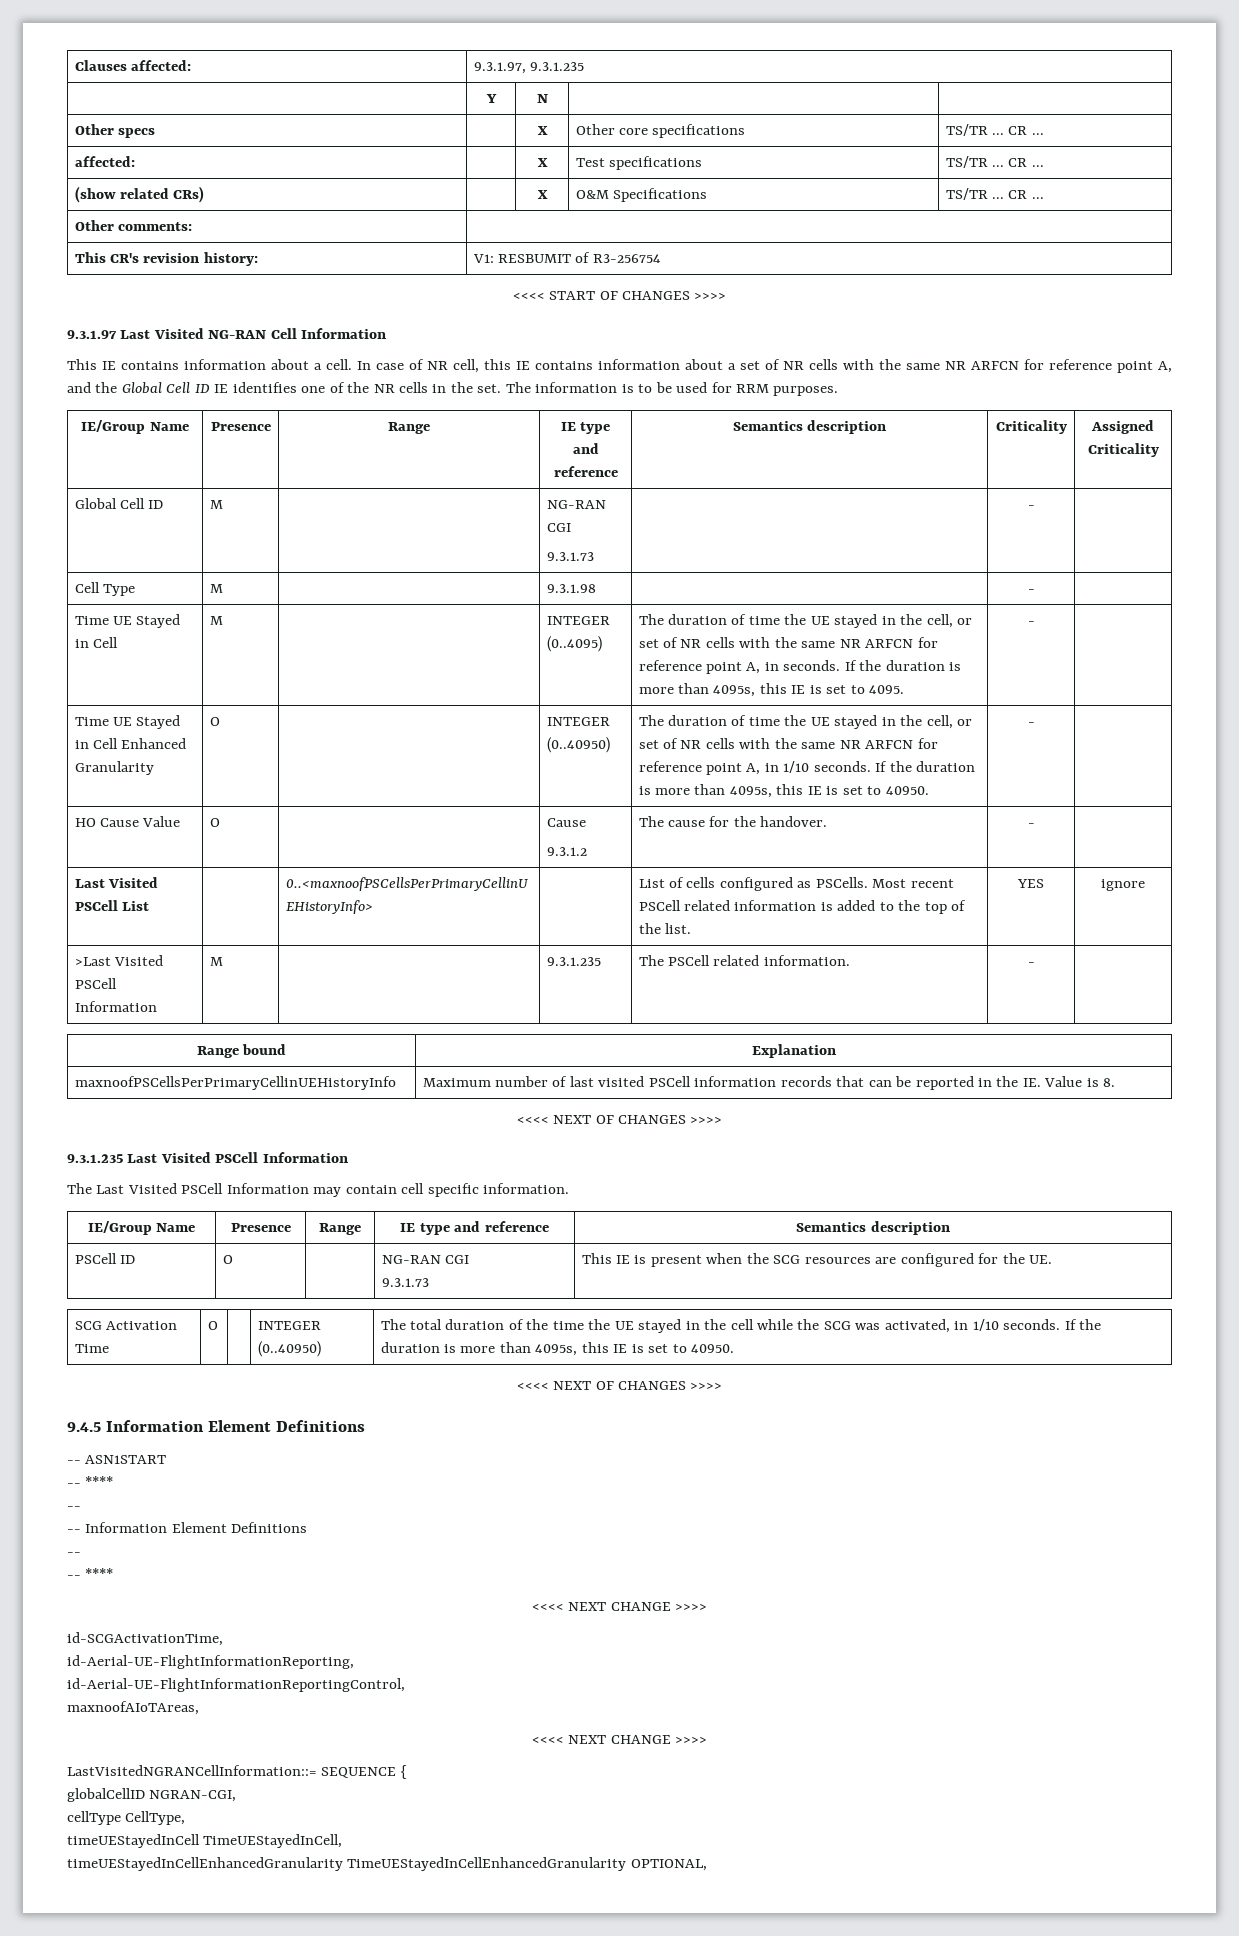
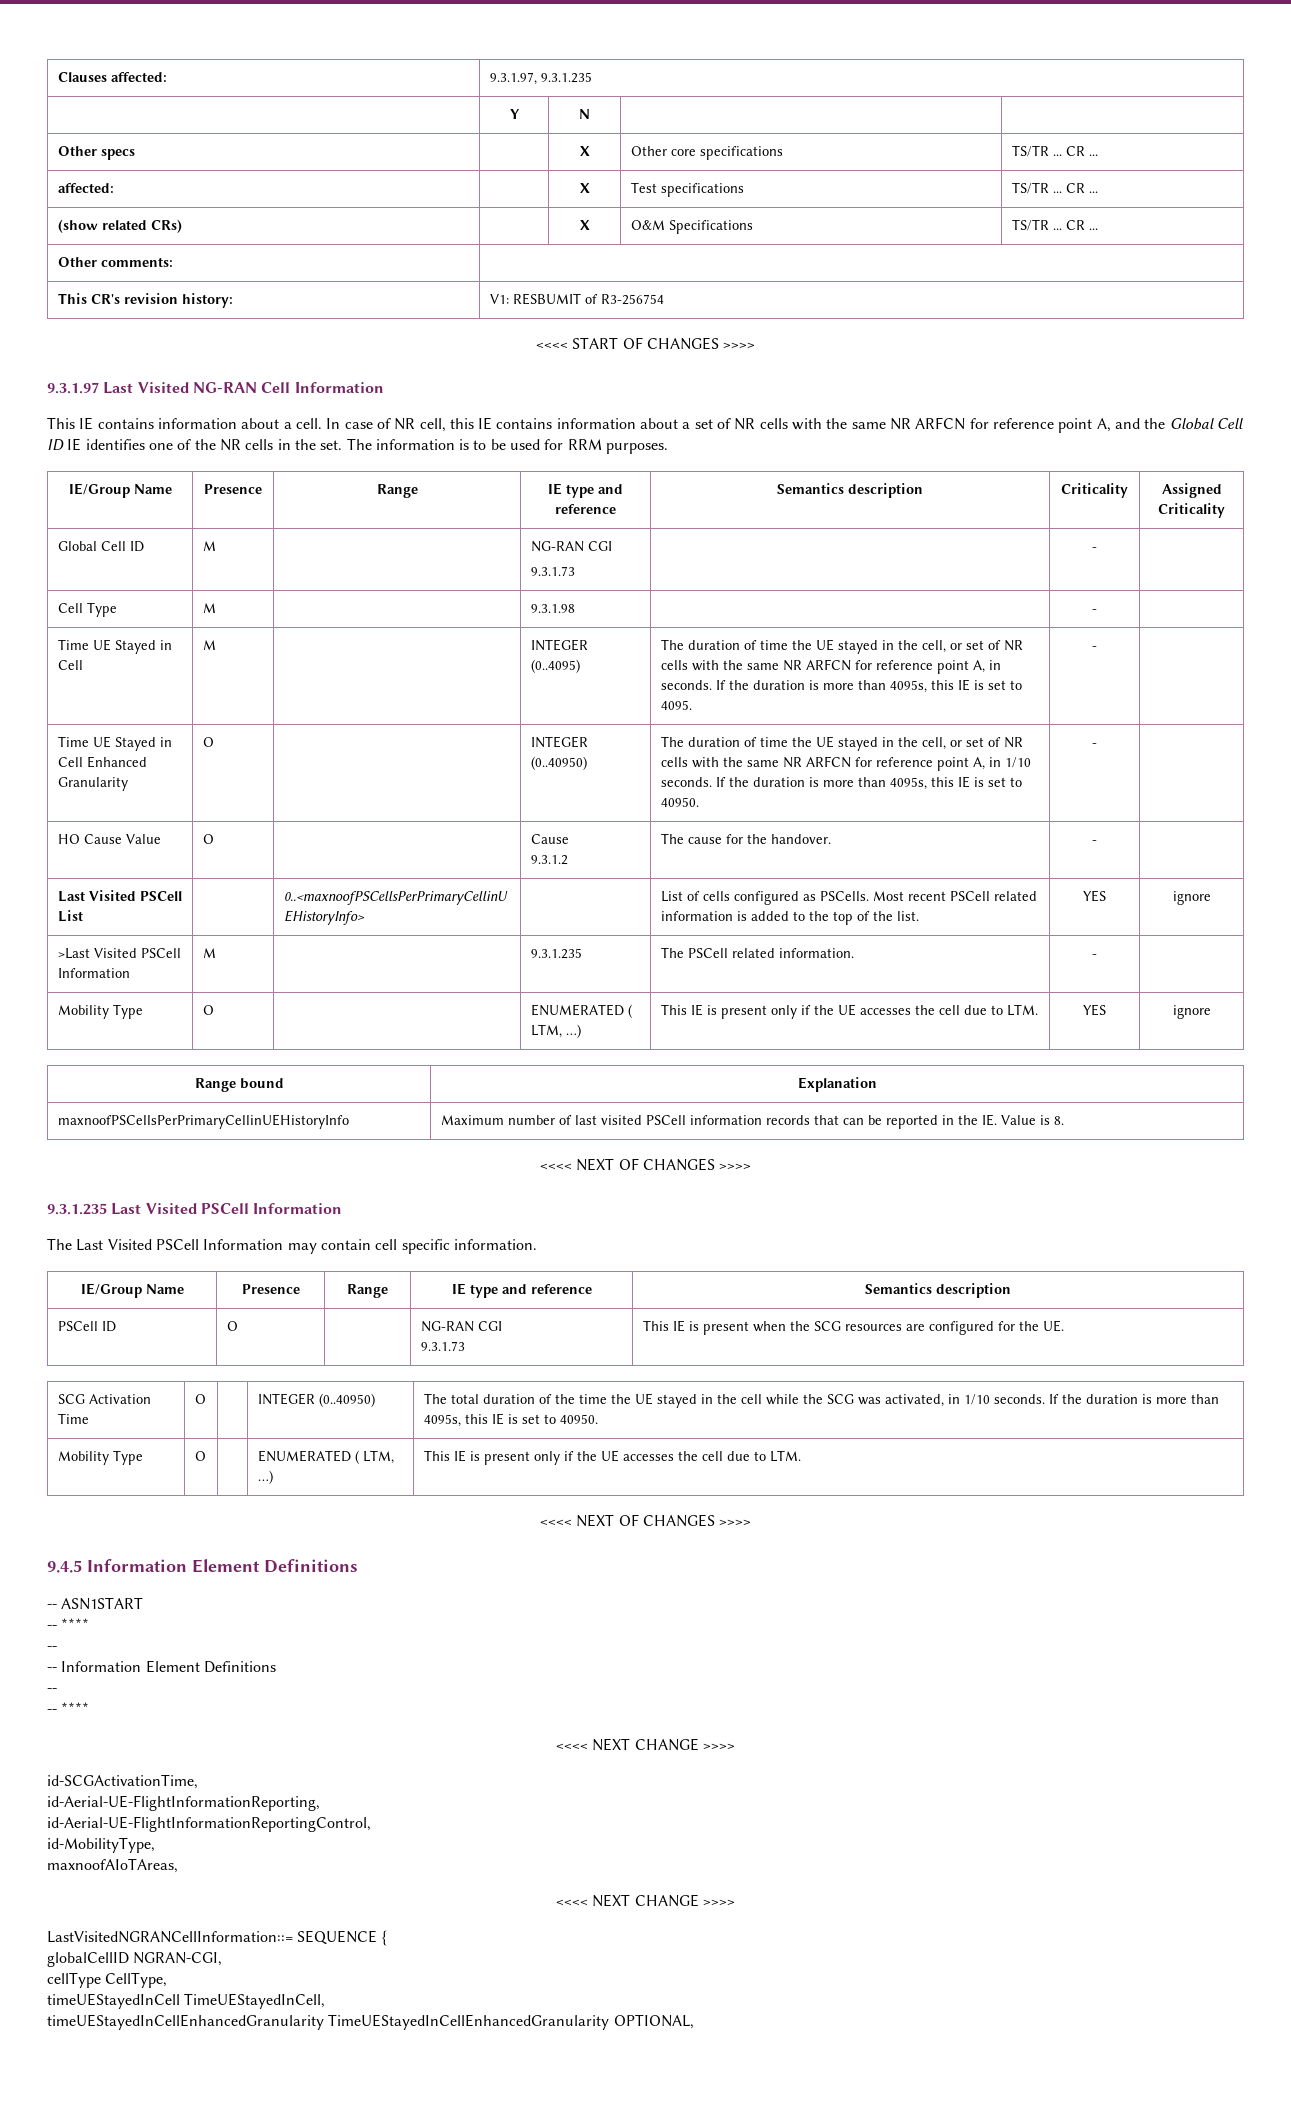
(1035, 964) none -> [57,1004,143,1019] [202,1005,214,1015] [530,1004,633,1018] [530,1024,581,1038] [660,1004,1038,1019] [1083,1004,1106,1016] [1172,1005,1211,1019] // Mobility Type | O | | ENUMERATED ( LTM, …) | This IE is present only if the UE accesses the cell due to LTM. | YES | ignore
(735, 1348) none -> [57,1450,143,1465] [194,1451,206,1461] [257,1450,394,1464] [257,1470,273,1484] [423,1450,801,1465] // Mobility Type | O | | ENUMERATED ( LTM, …) | This IE is present only if the UE accesses the cell due to LTM.
(405, 1685) none -> [47,1837,155,1853] // id-MobilityType,

